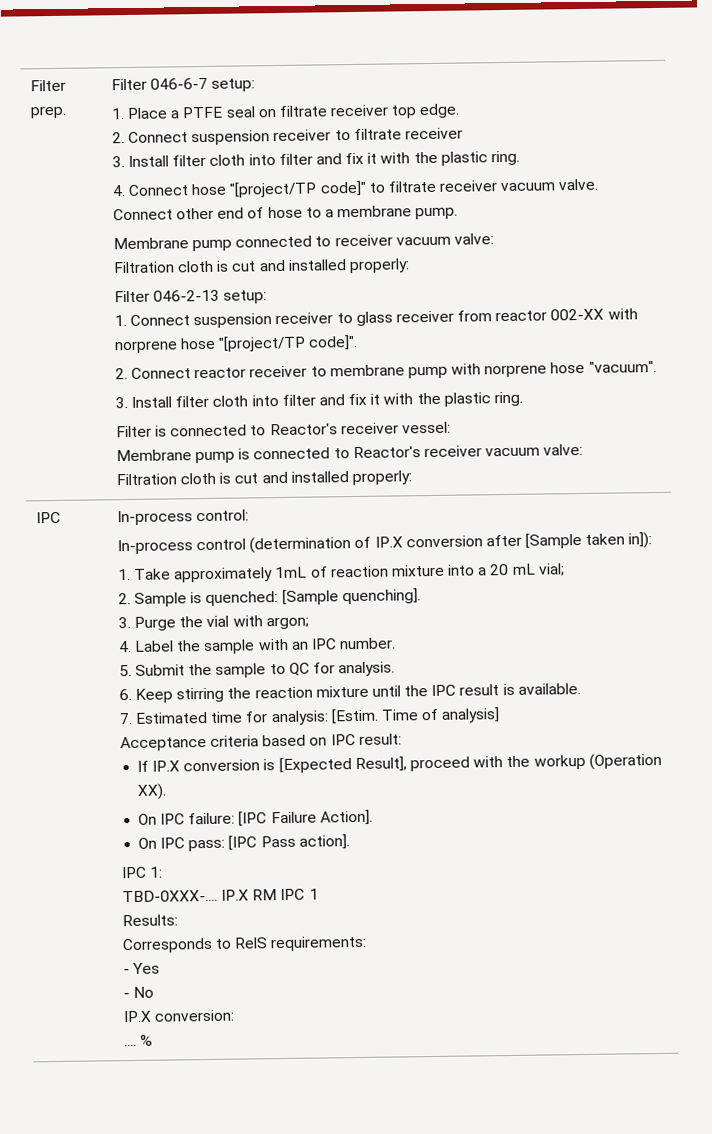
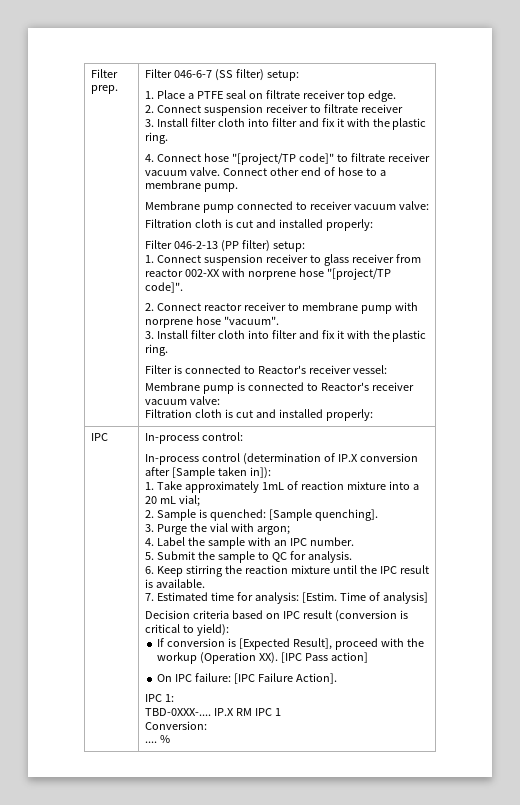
(209, 83) none -> [214,69,264,81] (SS filter)
(221, 295) none -> [220,240,270,252] (PP filter)
[119,736,207,752] Acceptance -> [144,610,190,619] Decision
[358,733,402,745] result: -> [302,610,408,622] [144,624,229,636] result (conversion is critical to yield):
[152,760,181,772] IP.X -> (164, 642) none
(167, 791) none -> [280,652,368,663] [IPC Pass action]
[137,834,350,852] // On IPC pass: [IPC Pass action]. -> (337, 678) none
[121,914,178,927] [121,935,368,954] [122,962,161,975] [122,986,155,999] [122,1009,236,1023] Results: // Corresponds to RelS requirements: // - Yes // - No // IP.X conversion: -> [144,721,207,730] Conversion:

